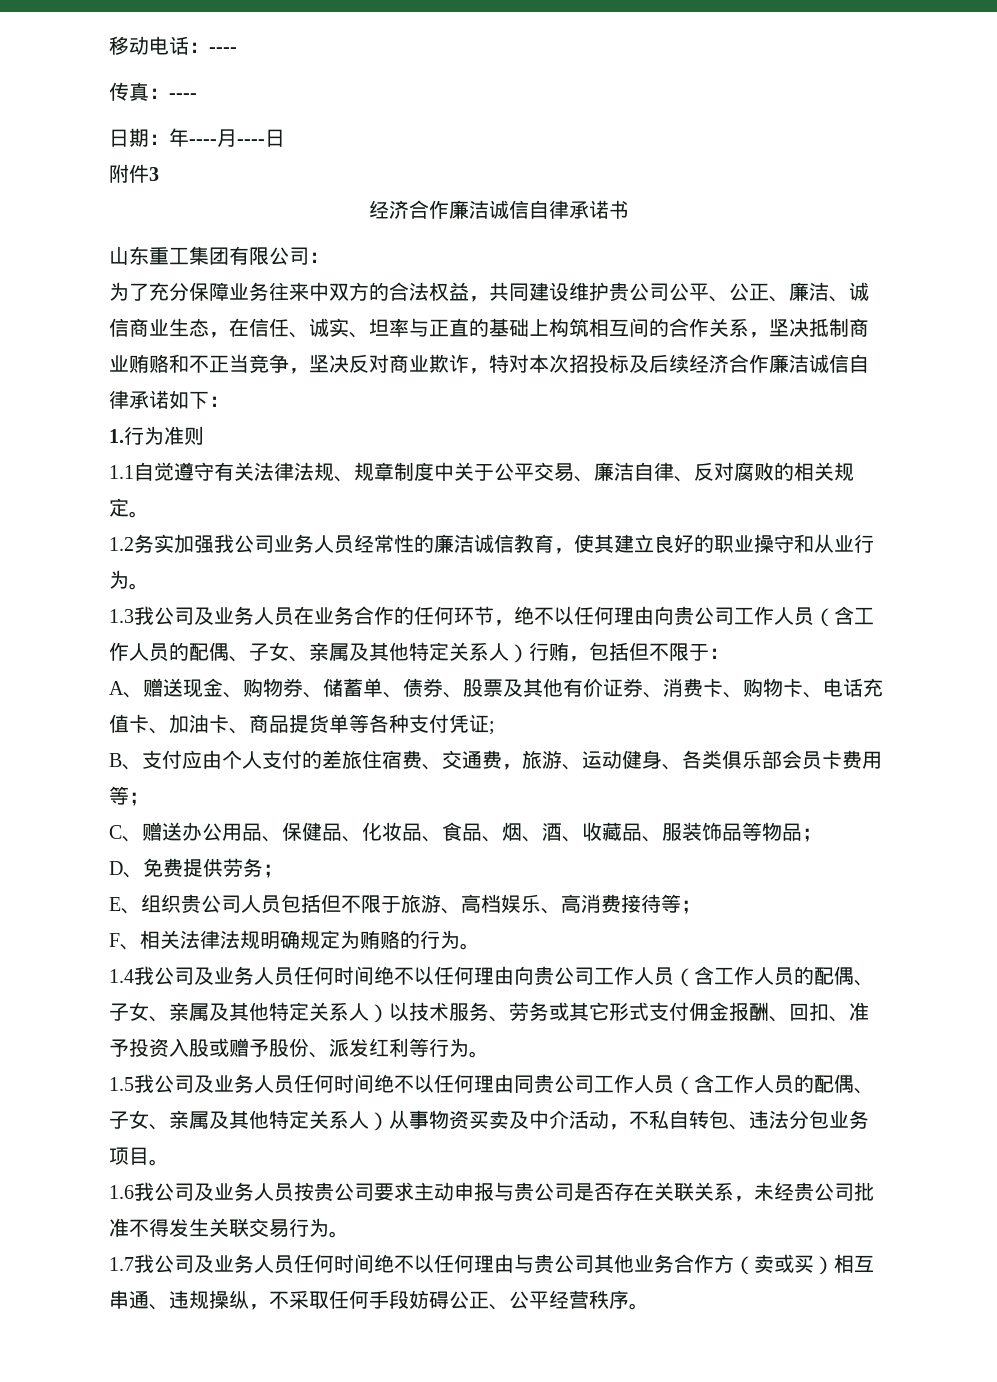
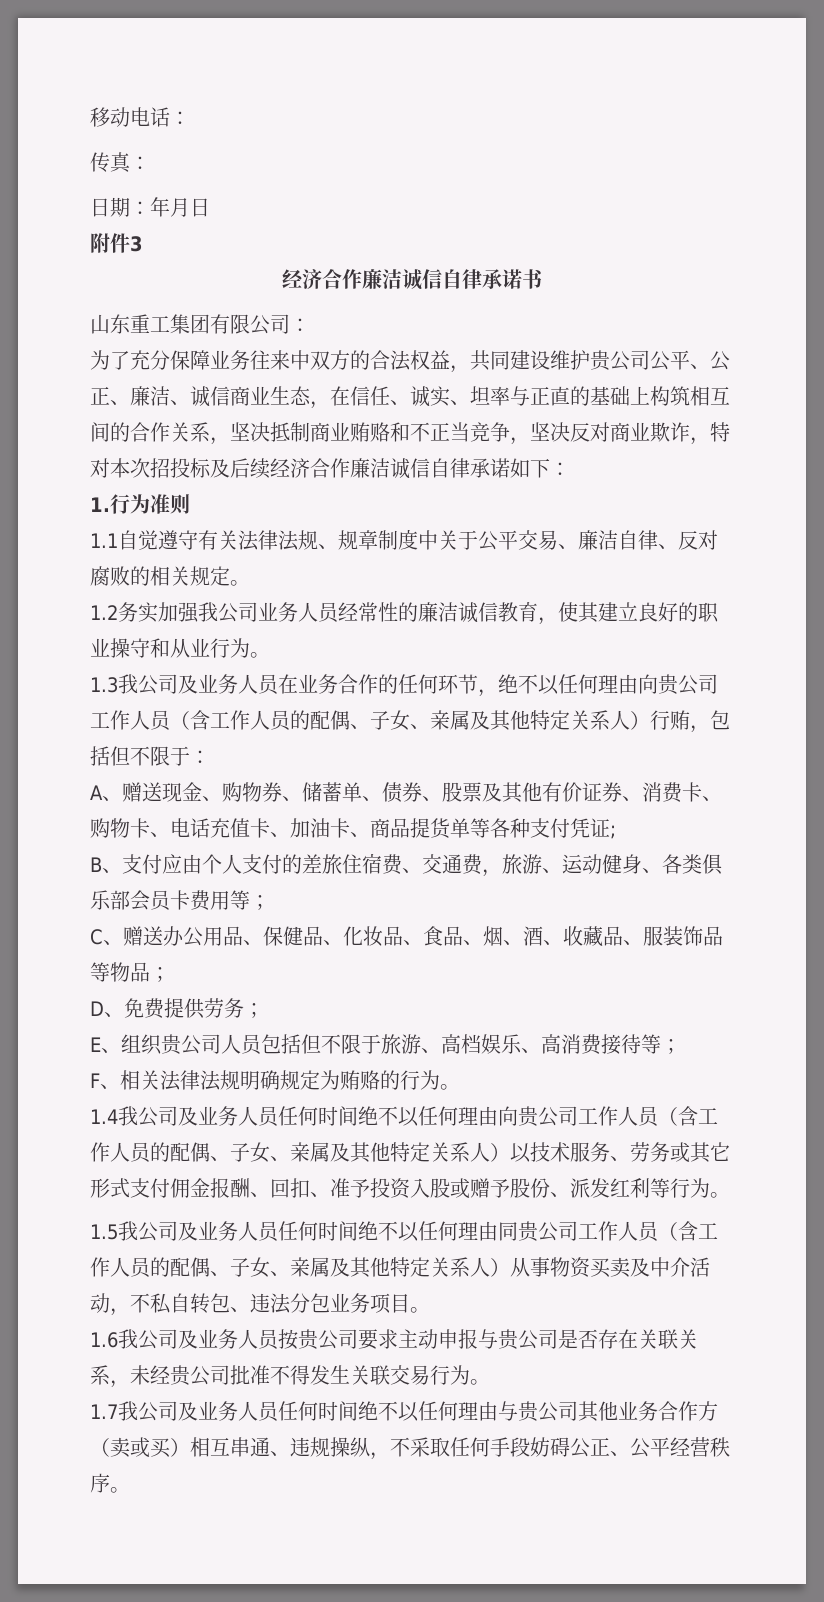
[209,47,237,53] ---- -> (190, 118) none
[169,93,197,99] ---- -> (150, 163) none
[189,129,265,147] ----月---- -> [170,198,190,217] 月

